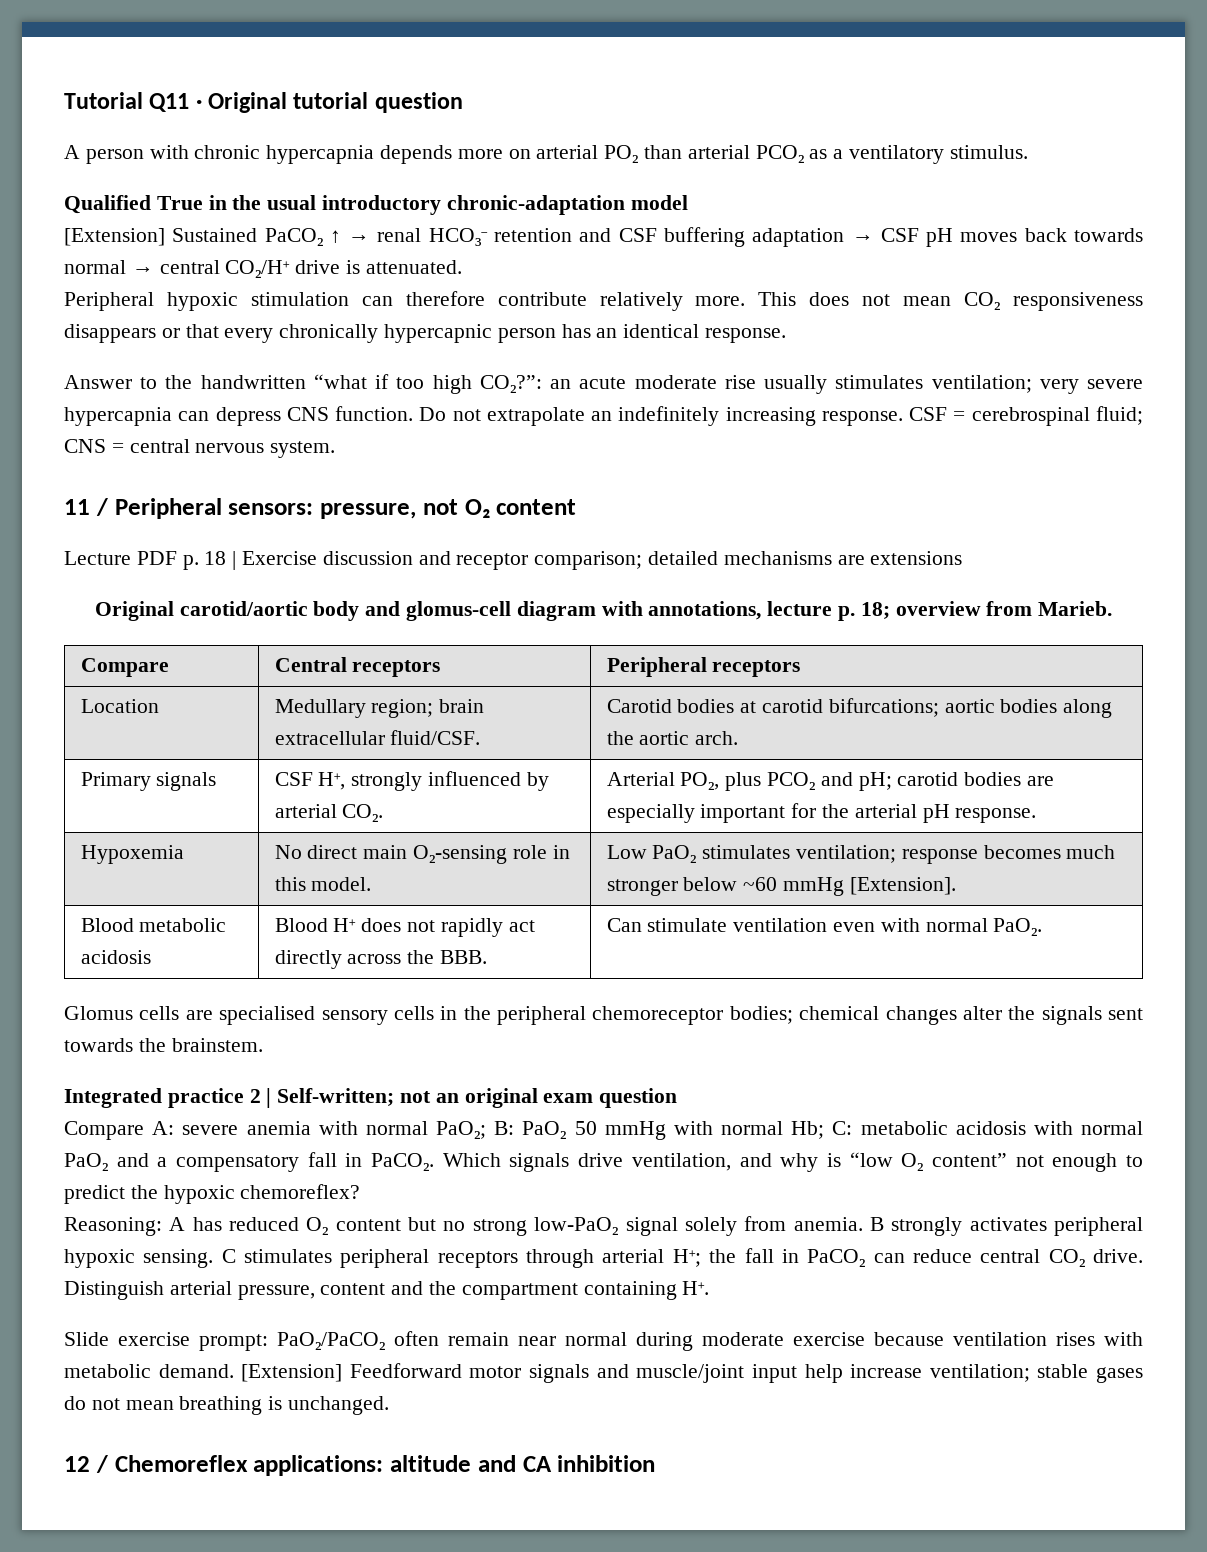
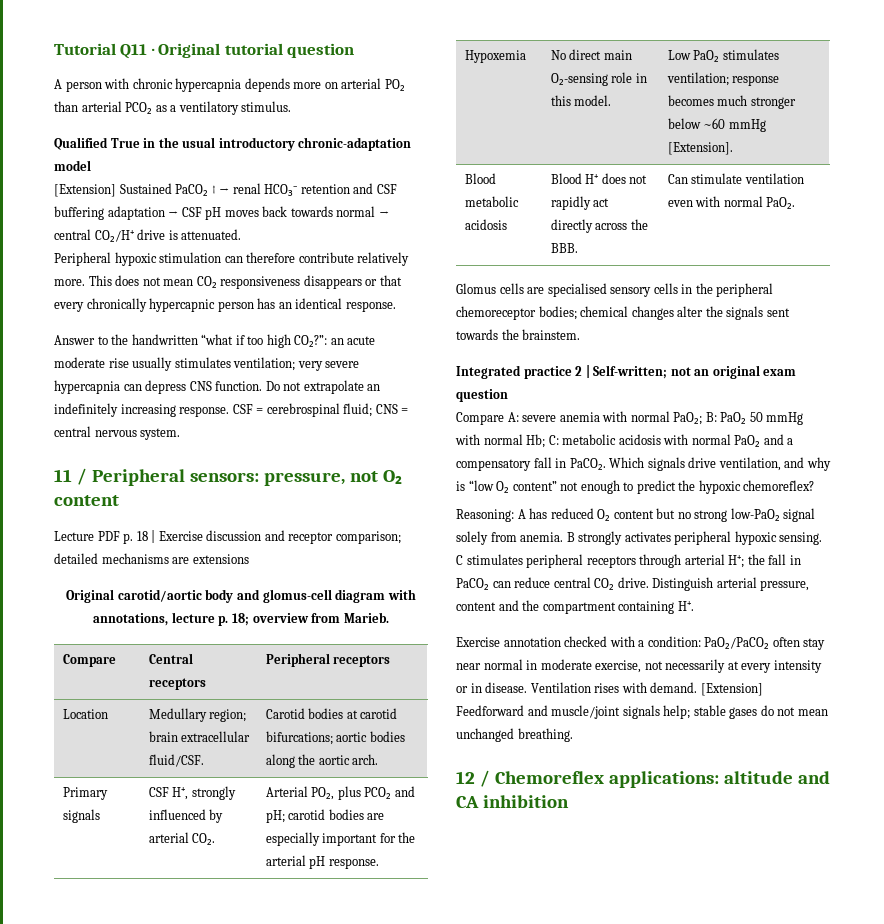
[64,1332,268,1351] Slide exercise prompt: -> [456,636,701,647] Exercise annotation checked with a condition:
[448,1332,509,1346] remain -> [803,638,826,650] stay
[636,1332,1047,1351] during moderate exercise because ventilation -> [526,659,822,673] [456,682,591,693] in moderate exercise, not necessarily at every intensity or in disease. Ventilation
[64,1364,151,1378] metabolic -> (647, 687) none
[469,1364,1030,1383] motor signals and muscle/joint input help increase ventilation; -> [527,705,691,719] and muscle/joint signals help;
[179,1396,390,1415] breathing is unchanged. -> [456,728,573,742] unchanged breathing.

